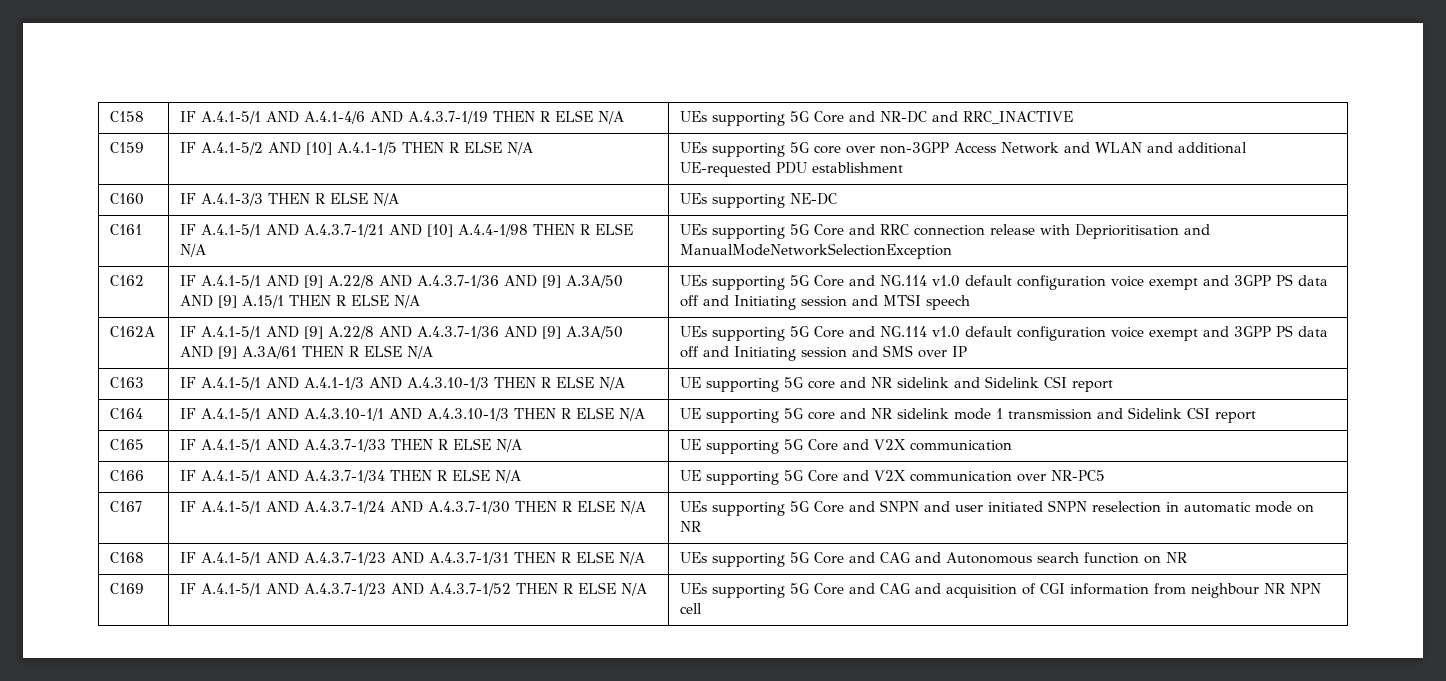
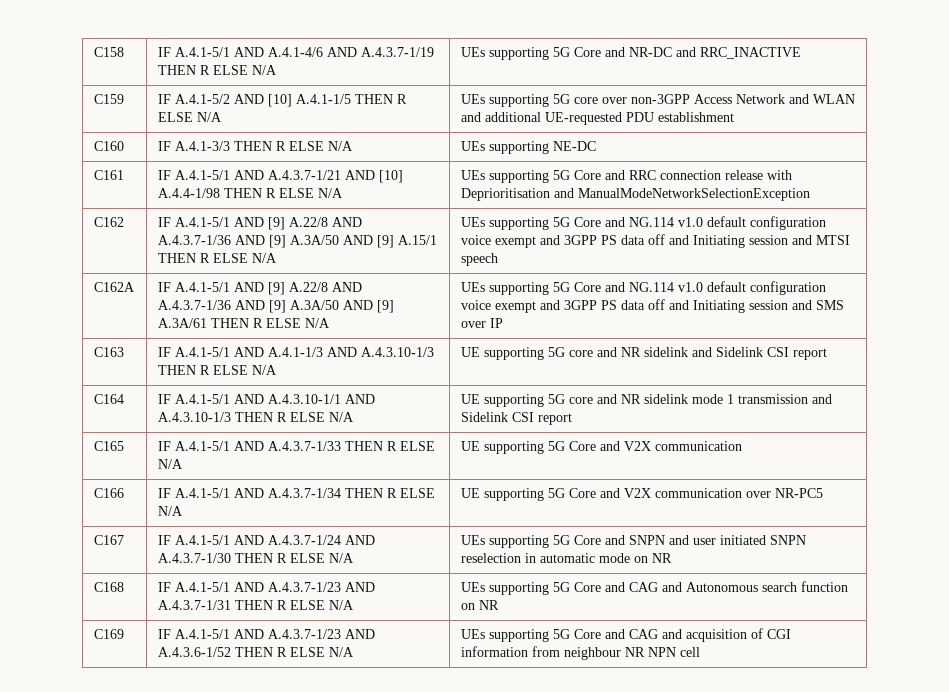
[429,583,512,596] A.4.3.7-1/52 -> [157,647,231,657] A.4.3.6-1/52

